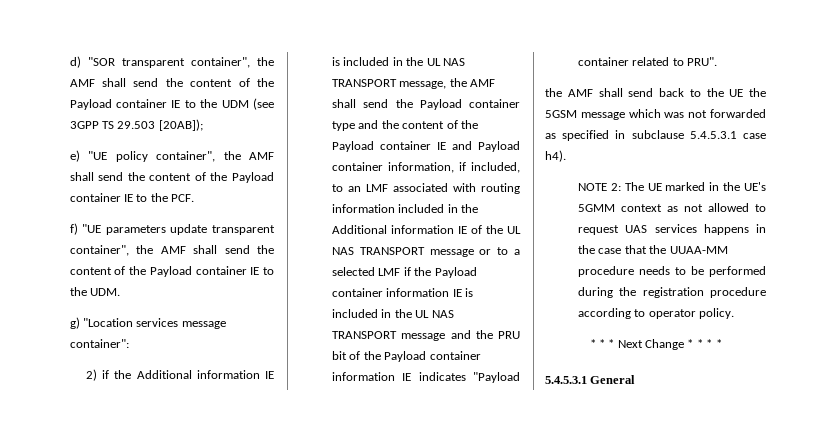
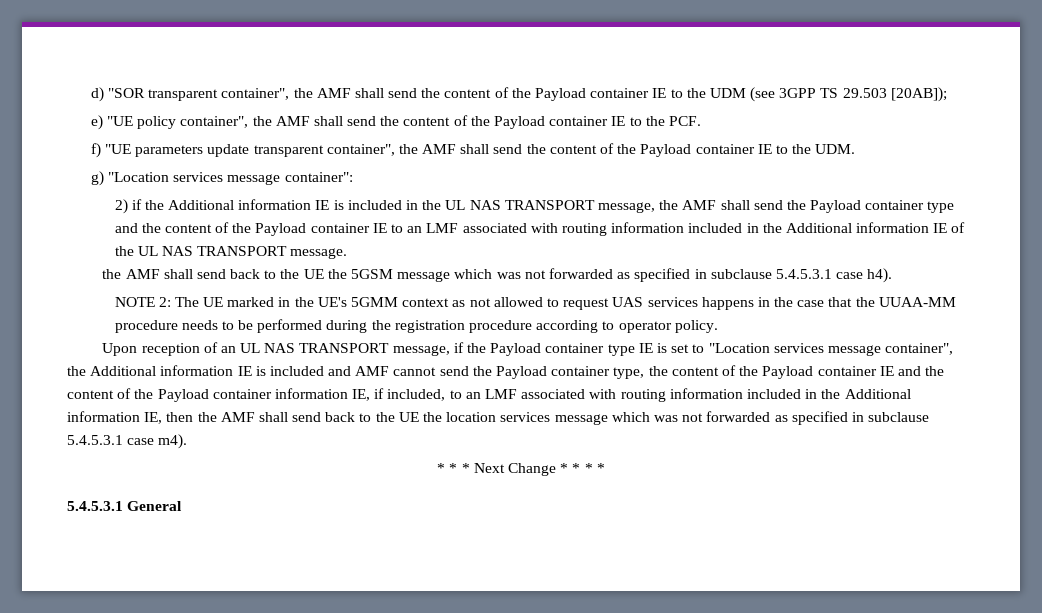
[452,141,520,152] [332,162,520,173] and Payload container information, if included, -> (387, 228) none
[429,247,520,257] [332,267,477,278] [332,288,474,297] [332,309,454,318] [332,330,520,341] [332,351,481,362] [332,372,520,383] [578,57,718,66] message or to a selected LMF if the Payload container information IE is included in the UL NAS TRANSPORT message and the PRU bit of the Payload container information IE indicates "Payload container related to PRU". -> [290,248,348,259] message.
(735, 313) none -> [102,342,954,356] [67,365,945,379] [67,388,911,402] [67,411,930,425] [67,434,188,449] // Upon reception of an UL NAS TRANSPORT message, if the Payload container type IE is set to "Location services message container", the Additional information IE is included and AMF cannot send the Payload container type, the content of the Payload container IE and the content of the Payload container information IE, if included, to an LMF associated with routing information included in the Additional information IE, then the AMF shall send back to the UE the location services message which was not forwarded as specified in subclause 5.4.5.3.1 case m4).

